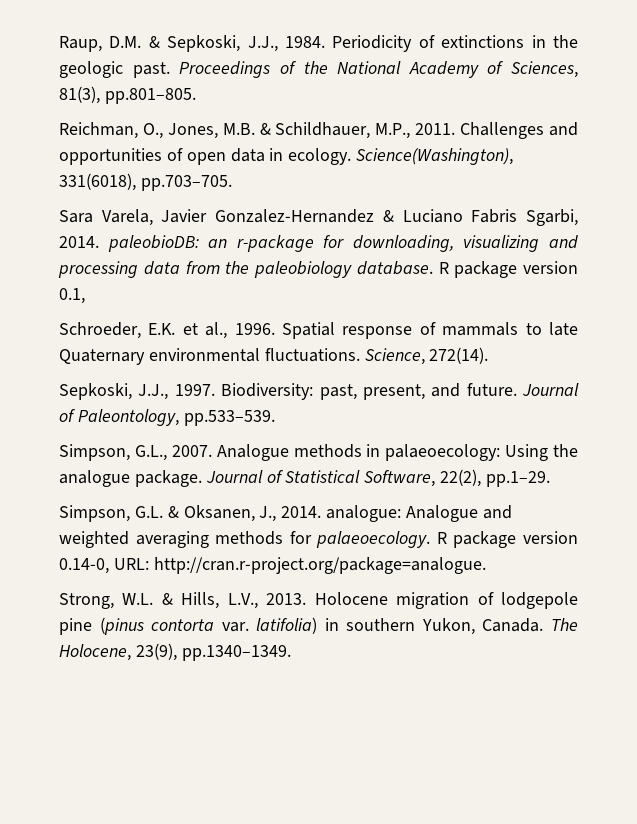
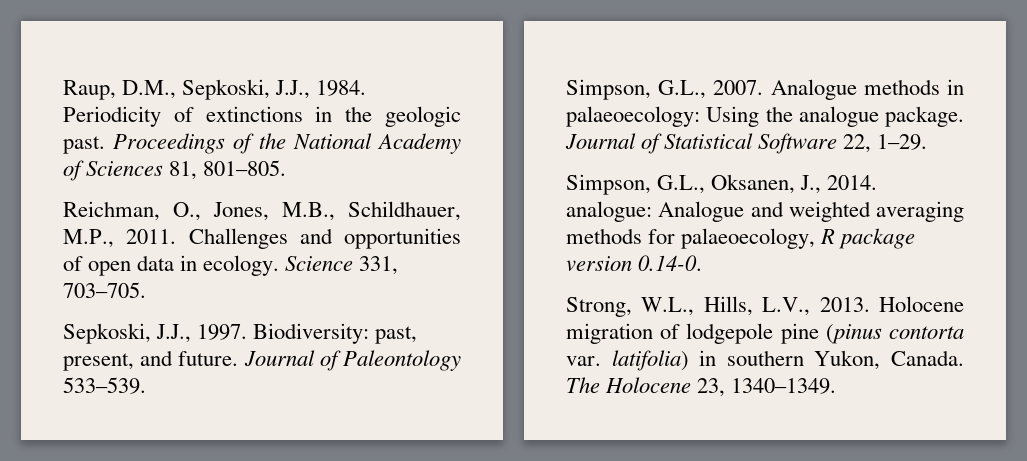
[109,36,160,48] D.M. & -> [122,80,177,99] D.M.,
[511,61,578,78] [59,86,196,104] Sciences, 81(3), pp.801–805. -> [86,160,287,180] Sciences 81, 801–805.
[222,123,271,135] M.B. & -> [282,202,335,221] M.B.,
[356,148,514,165] [59,173,232,191] [59,209,578,226] [59,235,578,252] [58,261,578,278] [59,288,85,304] [59,322,578,339] [59,347,489,365] Science(Washington), 331(6018), pp.703–705. // Sara Varela, Javier Gonzalez-Hernandez & Luciano Fabris Sgarbi, 2014. paleobioDB: an r-package for downloading, visualizing and processing data from the paleobiology database. R package version 0.1, // Schroeder, E.K. et al., 1996. Spatial response of mammals to late Quaternary environmental fluctuations. Science, 272(14). -> [285,256,399,275] [63,282,146,298] Science 331, 703–705.
[77,409,275,426] Paleontology, pp.533–539. -> [343,350,461,371] [63,377,146,394] Paleontology 533–539.
[364,469,551,487] [59,505,179,522] Software, 22(2), pp.1–29. // Simpson, G.L. & -> [758,133,928,154] [566,174,706,195] Software 22, 1–29. // Simpson, G.L.,
[316,531,578,548] [59,557,486,574] palaeoecology. R package version 0.14-0, URL: http://cran.r-project.org/package=analogue. -> [681,228,916,249] [566,255,703,271] palaeoecology, R package version 0.14-0.
[122,593,173,605] W.L. & -> [641,297,695,316] W.L.,
[59,643,291,661] Holocene, 23(9), pp.1340–1349. -> [605,377,837,397] Holocene 23, 1340–1349.

